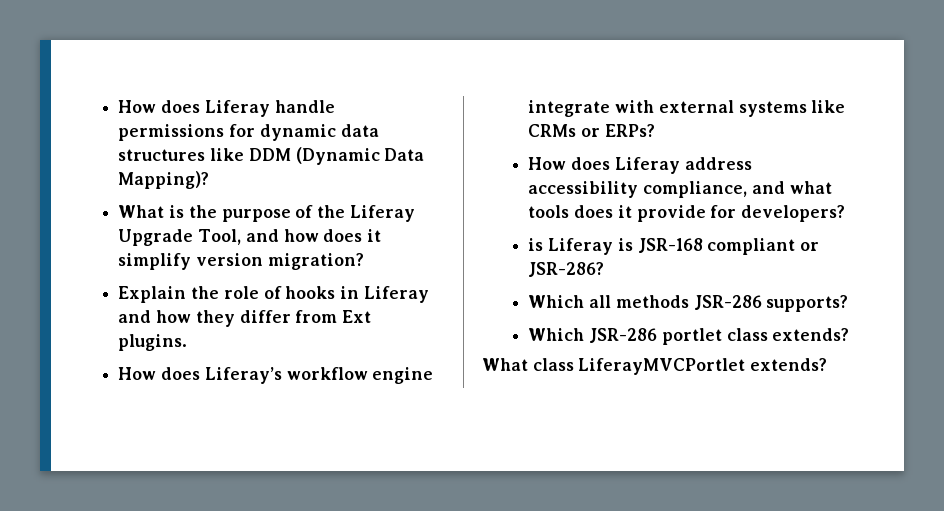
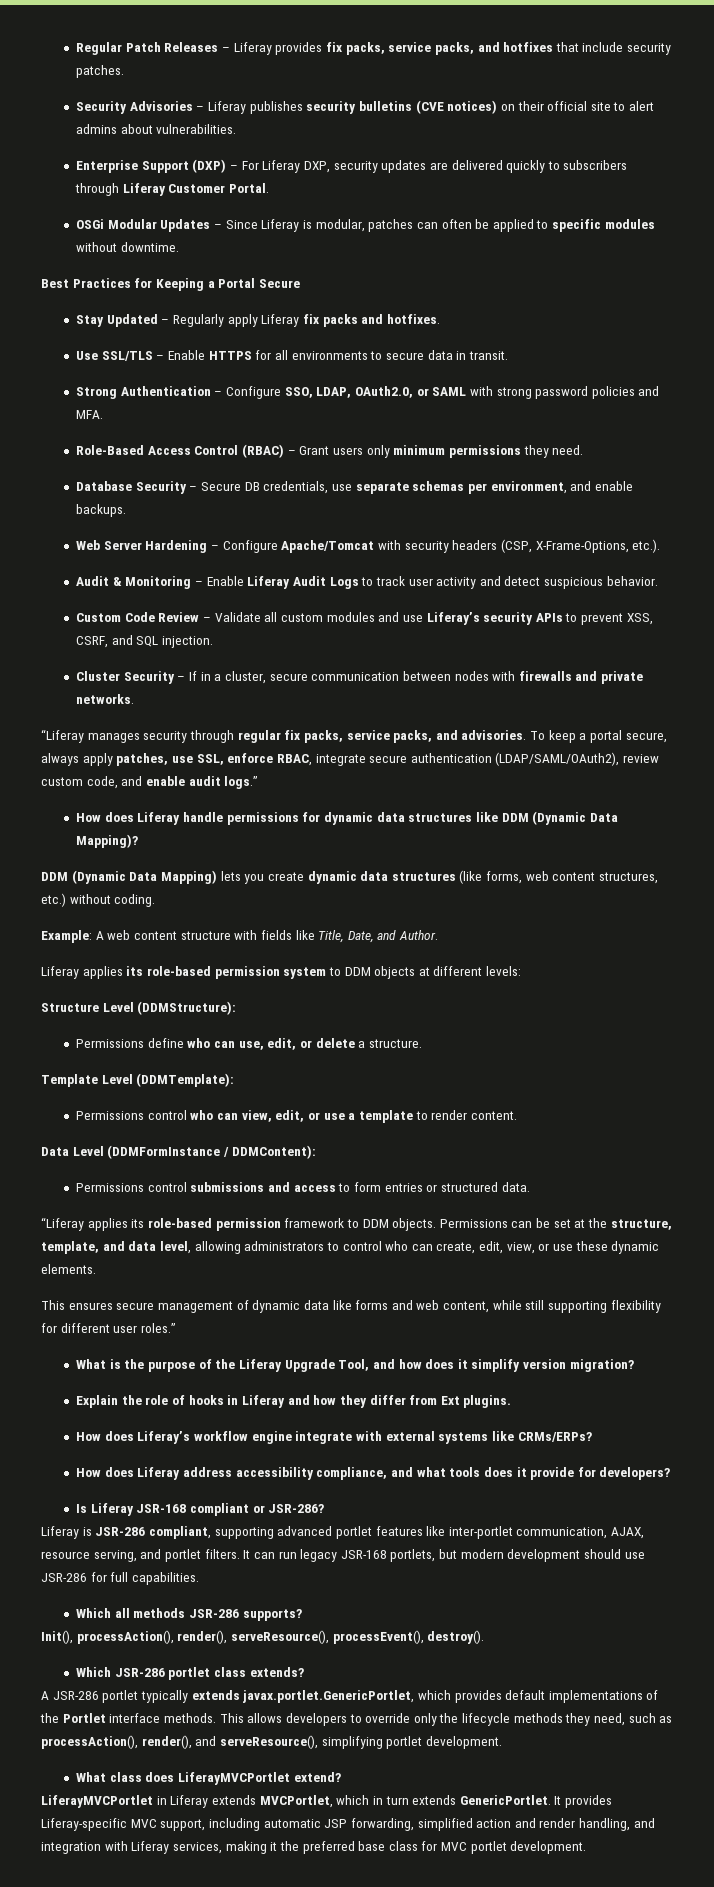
(118, 106) none -> [76,42,672,55] [76,65,125,78] [76,100,655,114] [76,124,237,134] [76,159,628,173] [75,183,269,196] [76,219,655,232] [76,242,179,252] [41,278,300,291] [76,314,440,327] [76,350,508,361] [76,386,660,399] [76,410,104,419] [76,444,584,458] [76,481,633,494] [76,504,127,517] [76,539,661,553] [76,576,658,589] [76,612,653,625] [76,635,213,648] [76,671,644,684] [76,694,135,704] [41,729,667,743] [41,752,660,766] [41,776,259,789] Regular Patch Releases – Liferay provides fix packs, service packs, and hotfixes that include security patches. // Security Advisories – Liferay publishes security bulletins (CVE notices) on their official site to alert admins about vulnerabilities. // Enterprise Support (DXP) – For Liferay DXP, security updates are delivered quickly to subscribers through Liferay Customer Portal. // OSGi Modular Updates – Since Liferay is modular, patches can often be applied to specific modules without downtime. // Best Practices for Keeping a Portal Secure // Stay Updated – Regularly apply Liferay fix packs and hotfixes. // Use SSL/TLS – Enable HTTPS for all environments to secure data in transit. // Strong Authentication – Configure SSO, LDAP, OAuth2.0, or SAML with strong password policies and MFA. // Role-Based Access Control (RBAC) – Grant users only minimum permissions they need. // Database Security – Secure DB credentials, use separate schemas per environment, and enable backups. // Web Server Hardening – Configure Apache/Tomcat with security headers (CSP, X-Frame-Options, etc.). // Audit & Monitoring – Enable Liferay Audit Logs to track user activity and detect suspicious behavior. // Custom Code Review – Validate all custom modules and use Liferay’s security APIs to prevent XSS, CSRF, and SQL injection. // Cluster Security – If in a cluster, secure communication between nodes with firewalls and private networks. // “Liferay manages security through regular fix packs, service packs, and advisories. To keep a portal secure, always apply patches, use SSL, enforce RBAC, integrate secure authentication (LDAP/SAML/OAuth2), review custom code, and enable audit logs.” //
(210, 180) none -> [41,870,659,884] [41,893,156,907] [41,930,439,943] [41,966,522,979] [41,1001,237,1015] [76,1038,422,1050] [41,1073,235,1087] [76,1110,517,1123] [41,1145,316,1159] [76,1182,530,1192] [41,1217,672,1231] [41,1241,660,1254] [41,1264,96,1274] [41,1300,661,1313] [41,1323,176,1333] // DDM (Dynamic Data Mapping) lets you create dynamic data structures (like forms, web content structures, etc.) without coding. // Example: A web content structure with fields like Title, Date, and Author. // Liferay applies its role-based permission system to DDM objects at different levels: // Structure Level (DDMStructure): // Permissions define who can use, edit, or delete a structure. // Template Level (DDMTemplate): // Permissions control who can view, edit, or use a template to render content. // Data Level (DDMFormInstance / DDMContent): // Permissions control submissions and access to form entries or structured data. // “Liferay applies its role-based permission framework to DDM objects. Permissions can be set at the structure, template, and data level, allowing administrators to control who can create, edit, view, or use these dynamic elements. // This ensures secure management of dynamic data like forms and web content, while still supporting flexibility for different user roles.”
[528,124,655,137] CRMs or ERPs? -> [517,1432,592,1442] CRMs/ERPs?
[528,238,633,255] is Liferay is -> [76,1503,134,1516] Is Liferay
(605, 269) none -> [41,1526,645,1539] [41,1549,645,1562] [41,1572,199,1585] // Liferay is JSR-286 compliant, supporting advanced portlet features like inter-portlet communication, AJAX, resource serving, and portlet filters. It can run legacy JSR-168 portlets, but modern development should use JSR-286 for full capabilities.
(849, 303) none -> [41,1630,485,1644] // Init(), processAction(), render(), serveResource(), processEvent(), destroy().
[482,358,828,375] What class LiferayMVCPortlet extends? -> [41,1690,659,1703] [40,1713,673,1726] [41,1735,502,1749] [76,1772,341,1785] [41,1795,613,1808] [41,1818,655,1831] [41,1841,587,1854] A JSR-286 portlet typically extends javax.portlet.GenericPortlet, which provides default implementations of the Portlet interface methods. This allows developers to override only the lifecycle methods they need, such as processAction(), render(), and serveResource(), simplifying portlet development. // What class does LiferayMVCPortlet extend? // LiferayMVCPortlet in Liferay extends MVCPortlet, which in turn extends GenericPortlet. It provides Liferay-specific MVC support, including automatic JSP forwarding, simplified action and render handling, and integration with Liferay services, making it the preferred base class for MVC portlet development.

